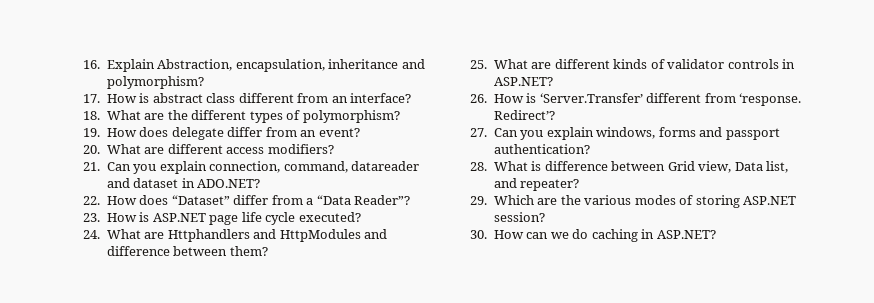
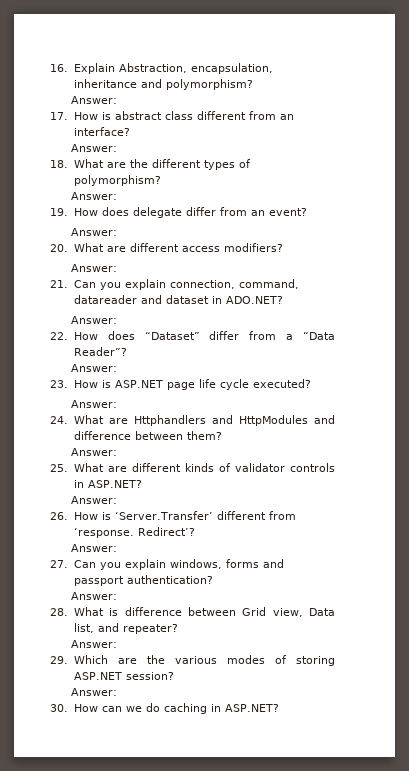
(204, 82) none -> [70,96,117,104] // Answer:
(412, 98) none -> [70,144,117,152] // Answer:
(400, 116) none -> [70,192,117,200] // Answer:
(360, 132) none -> [70,228,117,236] // Answer:
(334, 149) none -> [70,264,117,272] // Answer:
(261, 183) none -> [70,316,117,324] // Answer:
(411, 200) none -> [70,364,117,372] // Answer:
(361, 217) none -> [70,400,117,408] // Answer:
(268, 251) none -> [70,448,117,456] // Answer:
(553, 81) none -> [70,496,117,504] // Answer:
(555, 115) none -> [70,544,117,552] // Answer:
(590, 149) none -> [70,592,117,600] // Answer:
(580, 185) none -> [70,640,117,648] // Answer:
(545, 217) none -> [70,688,117,696] // Answer:

